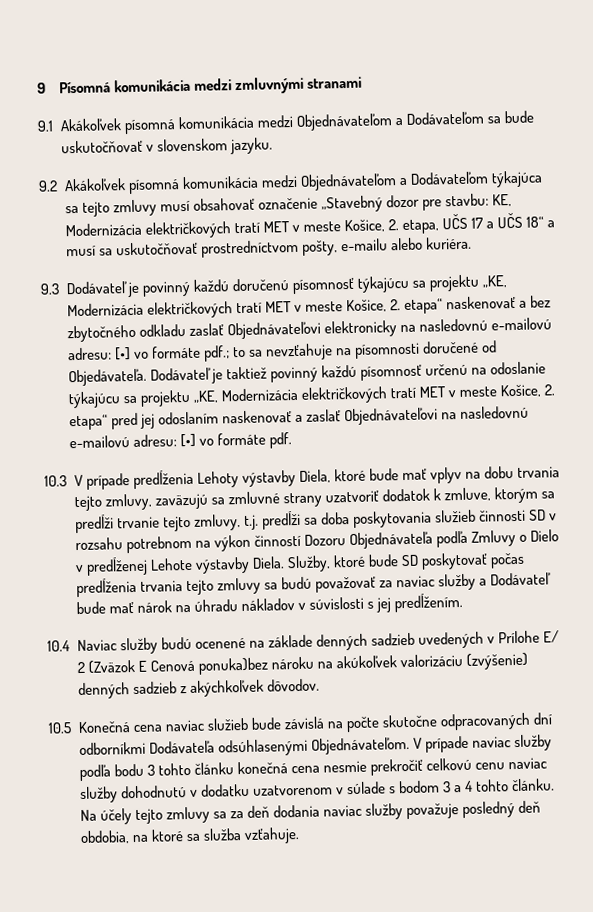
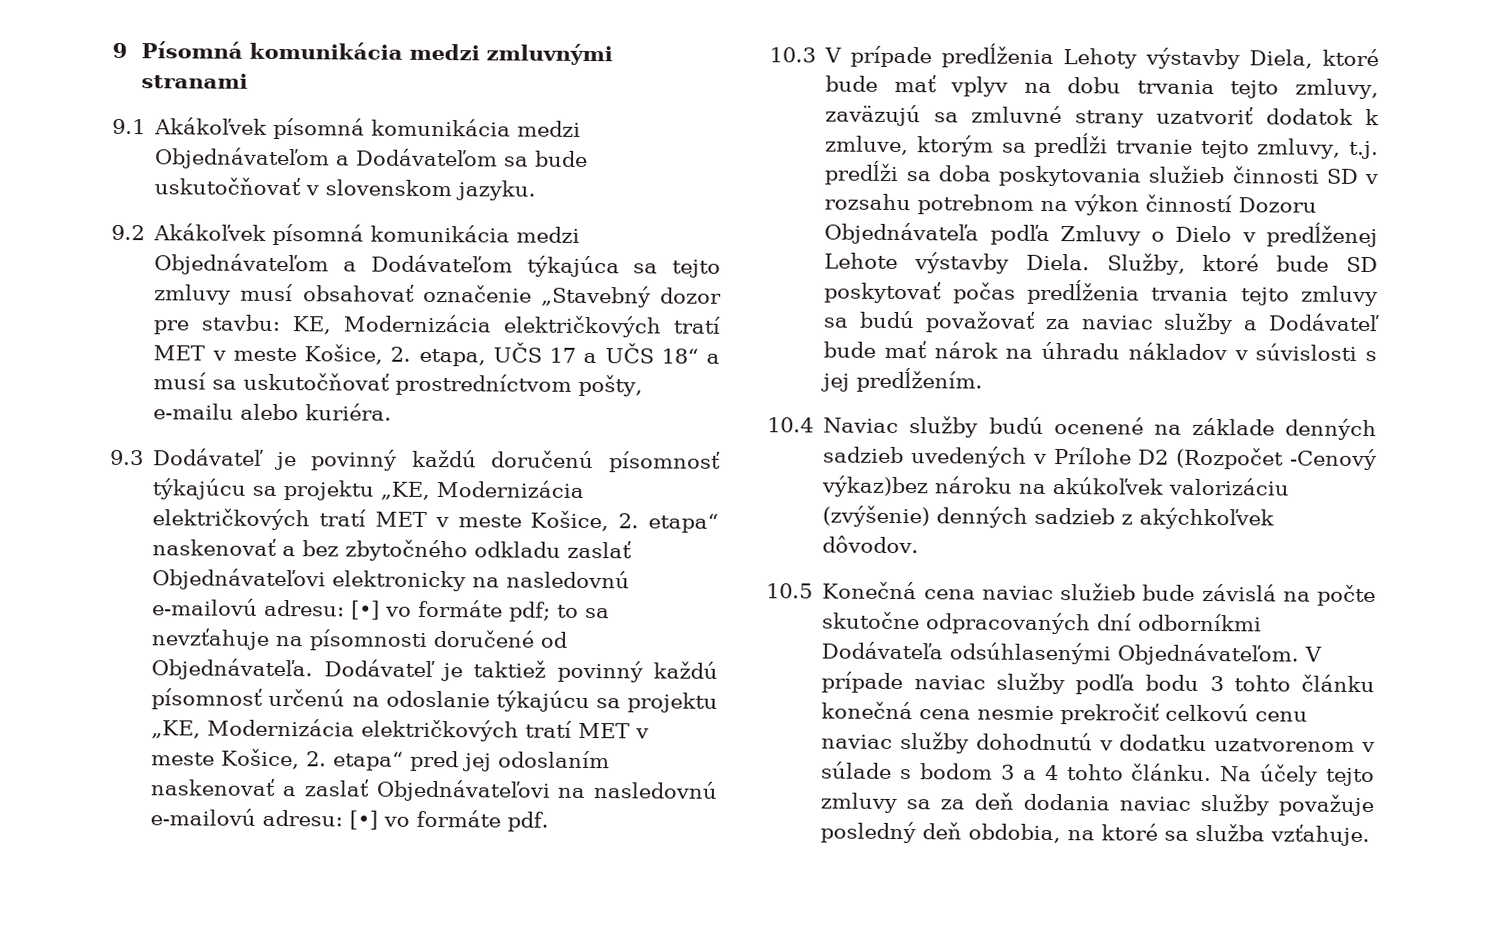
[202,345,230,362] pdf.; -> [509,601,552,622] pdf;
[67,368,147,387] Objedávateľa. -> [151,658,314,681] Objednávateľa.
[543,630,560,643] [76,657,268,675] E/ 2 (Zväzok E Cenová ponuka)bez -> [1138,447,1377,471] [821,475,929,498] D2 (Rozpočet -Cenový výkaz)bez

